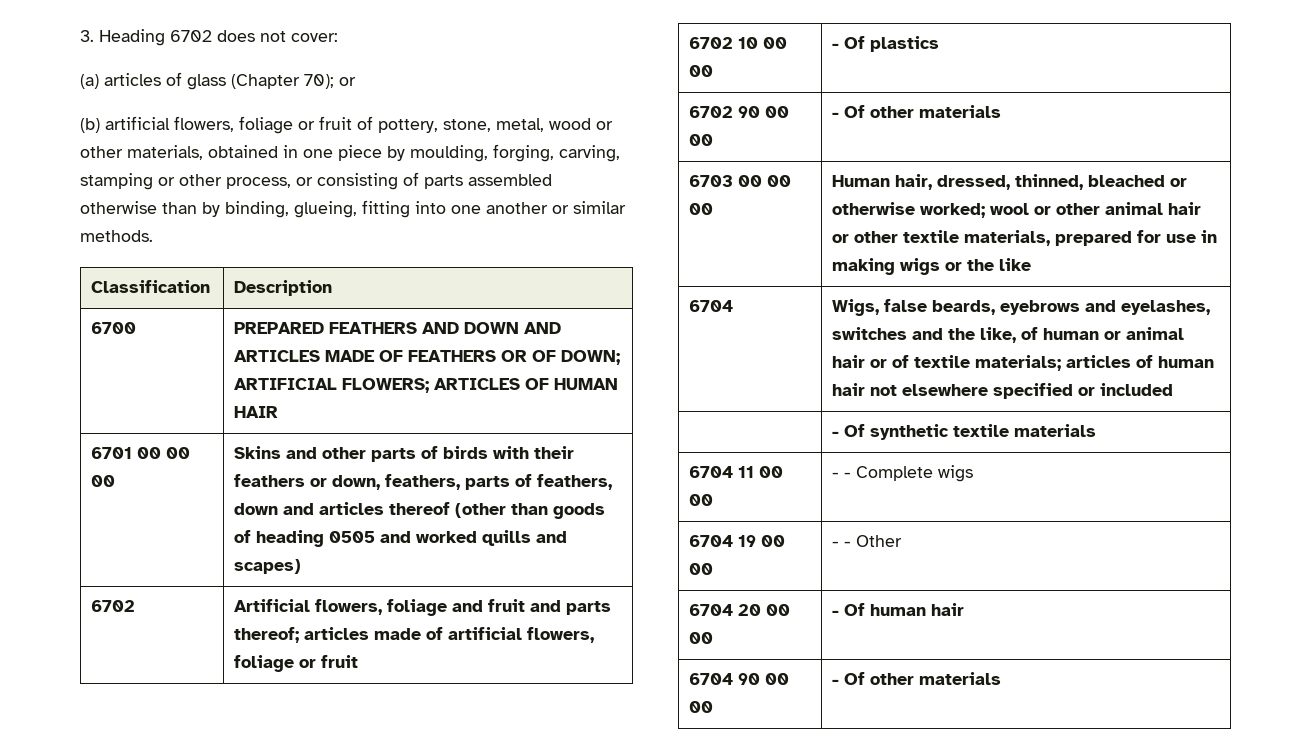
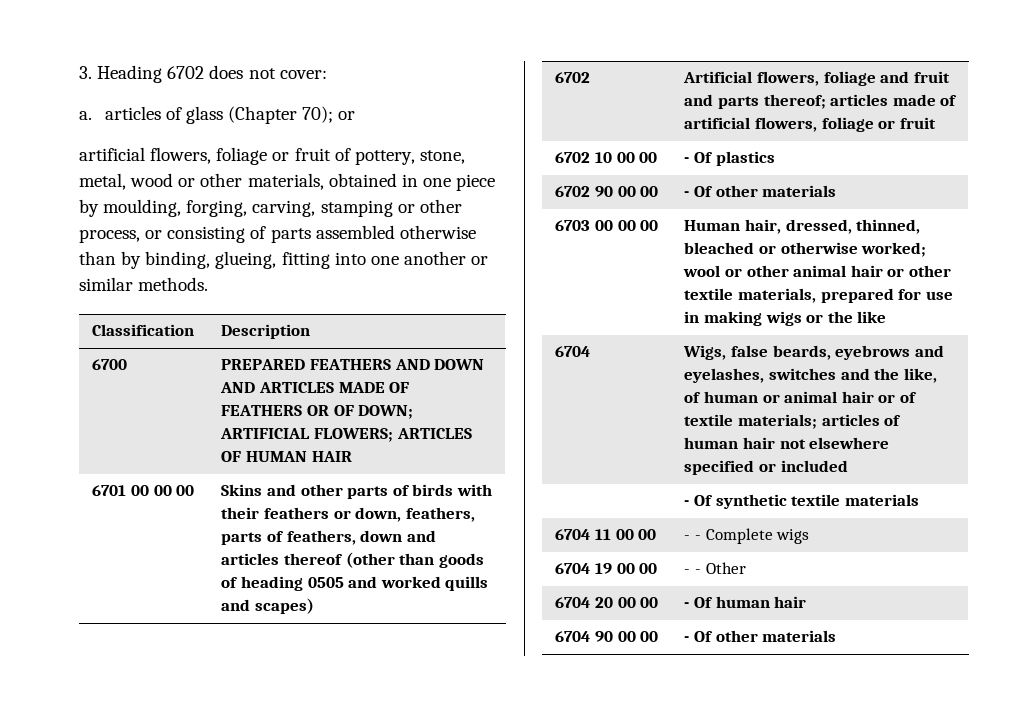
[80,74,99,89] (a) -> [79,111,92,120] a.
[80,118,100,133] (b) -> (356, 115) none

